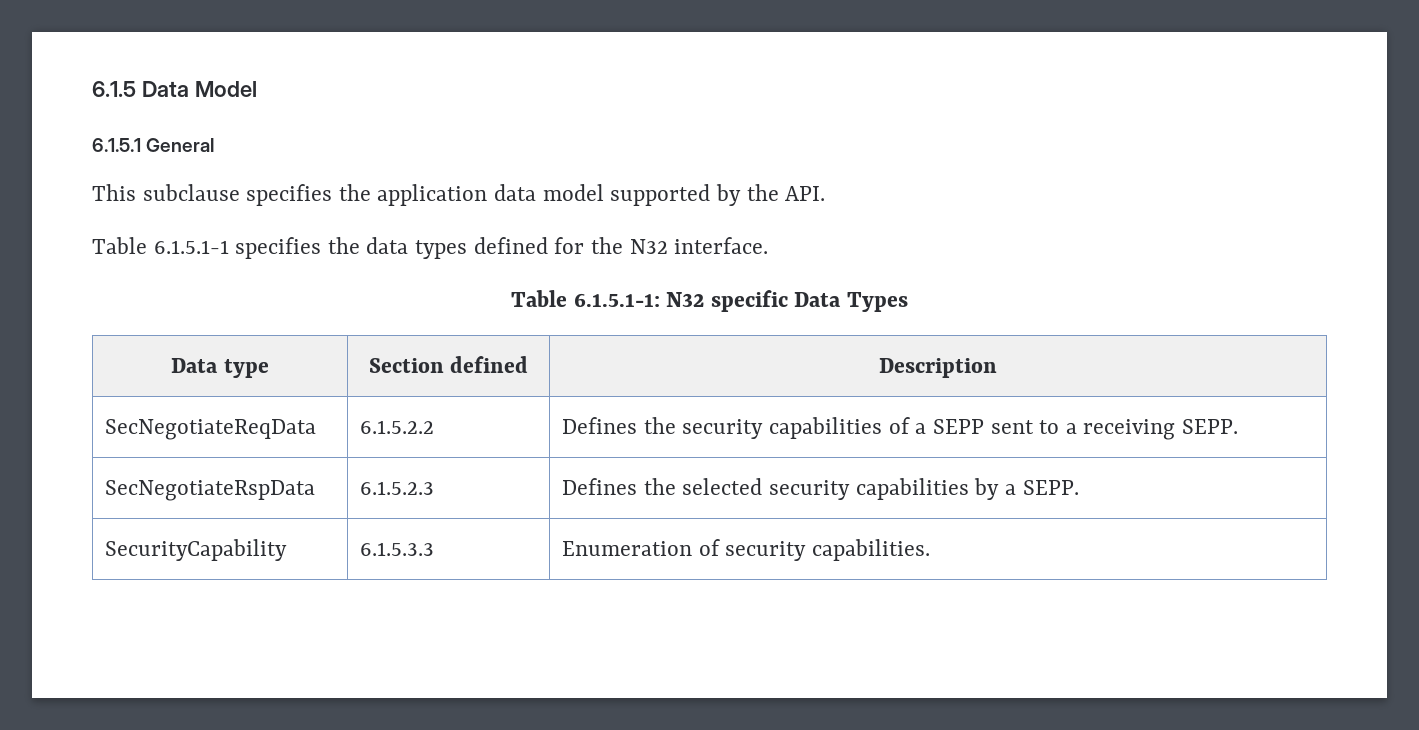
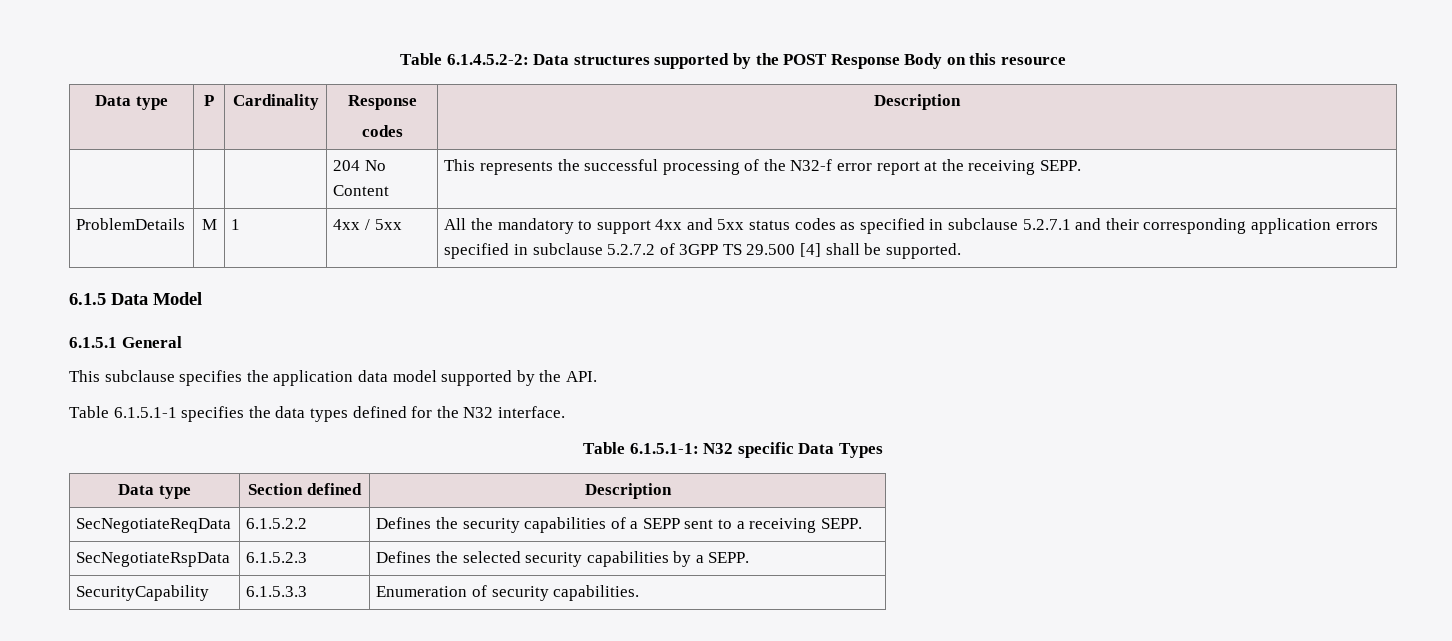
(92, 89) none -> [399,53,1067,69] [95,95,168,110] [204,95,214,106] [232,94,319,110] [347,95,417,110] [361,125,403,137] [874,94,961,110] [333,160,386,171] [333,185,390,196] [444,159,1082,175] [76,218,186,230] [201,219,217,230] [231,219,241,230] [333,219,402,230] [444,218,1378,234] [444,243,961,259] Table 6.1.4.5.2-2: Data structures supported by the POST Response Body on this resource // Data type | P | Cardinality | Response // codes | Description // | | | 204 No Content | This represents the successful processing of the N32-f error report at the receiving SEPP. // ProblemDetails | M | 1 | 4xx / 5xx | All the mandatory to support 4xx and 5xx status codes as specified in subclause 5.2.7.1 and their corresponding application errors specified in subclause 5.2.7.2 of 3GPP TS 29.500 [4] shall be supported. //

